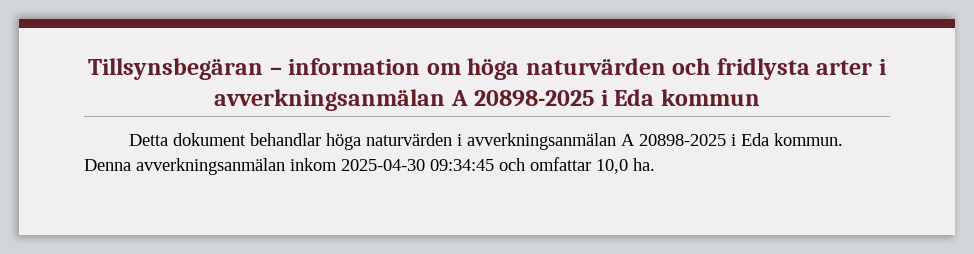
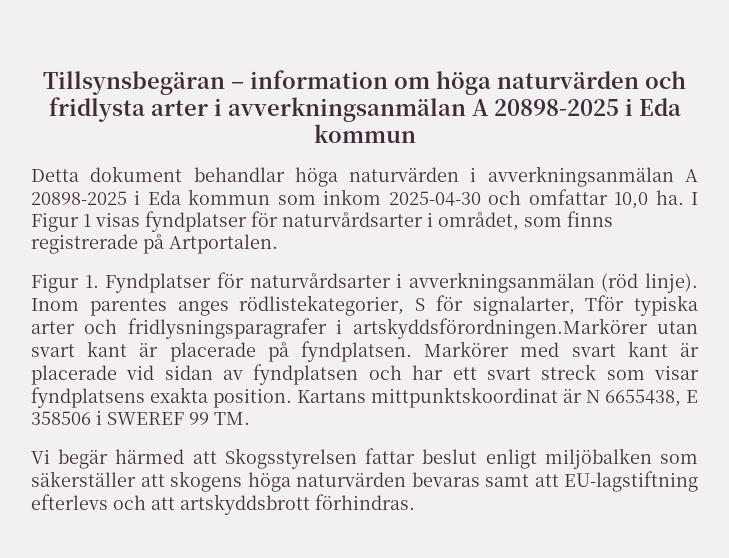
[773,133,843,146] [84,158,285,175] kommun. Denna avverkningsanmälan -> [188,189,316,205] kommun som
[430,159,494,171] 09:34:45 -> (481, 198) none
(655, 164) none -> [691,192,699,205] [31,211,613,232] [31,234,278,254] [31,272,698,293] [31,295,698,316] [31,318,698,339] [31,341,699,362] [31,364,700,385] [31,387,698,408] [31,410,250,425] [31,448,698,469] [31,471,698,492] [31,494,415,515] I Figur 1 visas fyndplatser för naturvårdsarter i området, som finns registrerade på Artportalen. // Figur 1. Fyndplatser för naturvårdsarter i avverkningsanmälan (röd linje). Inom parentes anges rödlistekategorier, S för signalarter, Tför typiska arter och fridlysningsparagrafer i artskyddsförordningen.Markörer utan svart kant är placerade på fyndplatsen. Markörer med svart kant är placerade vid sidan av fyndplatsen och har ett svart streck som visar fyndplatsens exakta position. Kartans mittpunktskoordinat är N 6655438, E 358506 i SWEREF 99 TM. // Vi begär härmed att Skogsstyrelsen fattar beslut enligt miljöbalken som säkerställer att skogens höga naturvärden bevaras samt att EU-lagstiftning efterlevs och att artskyddsbrott förhindras.

